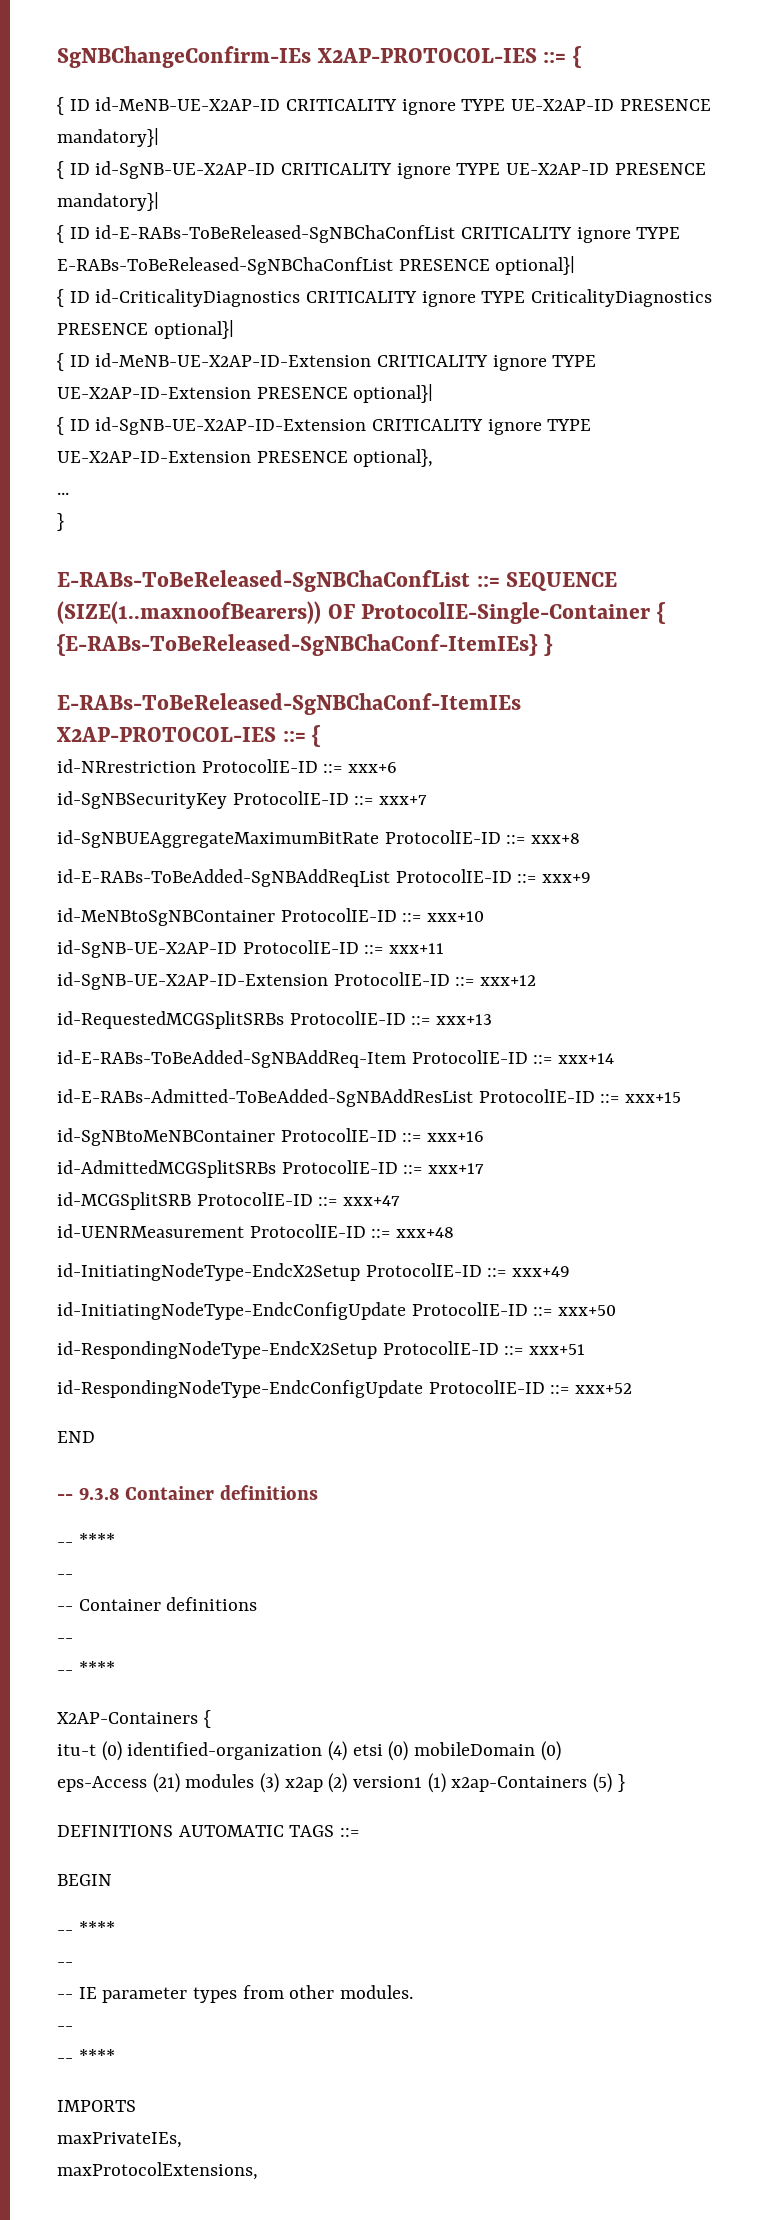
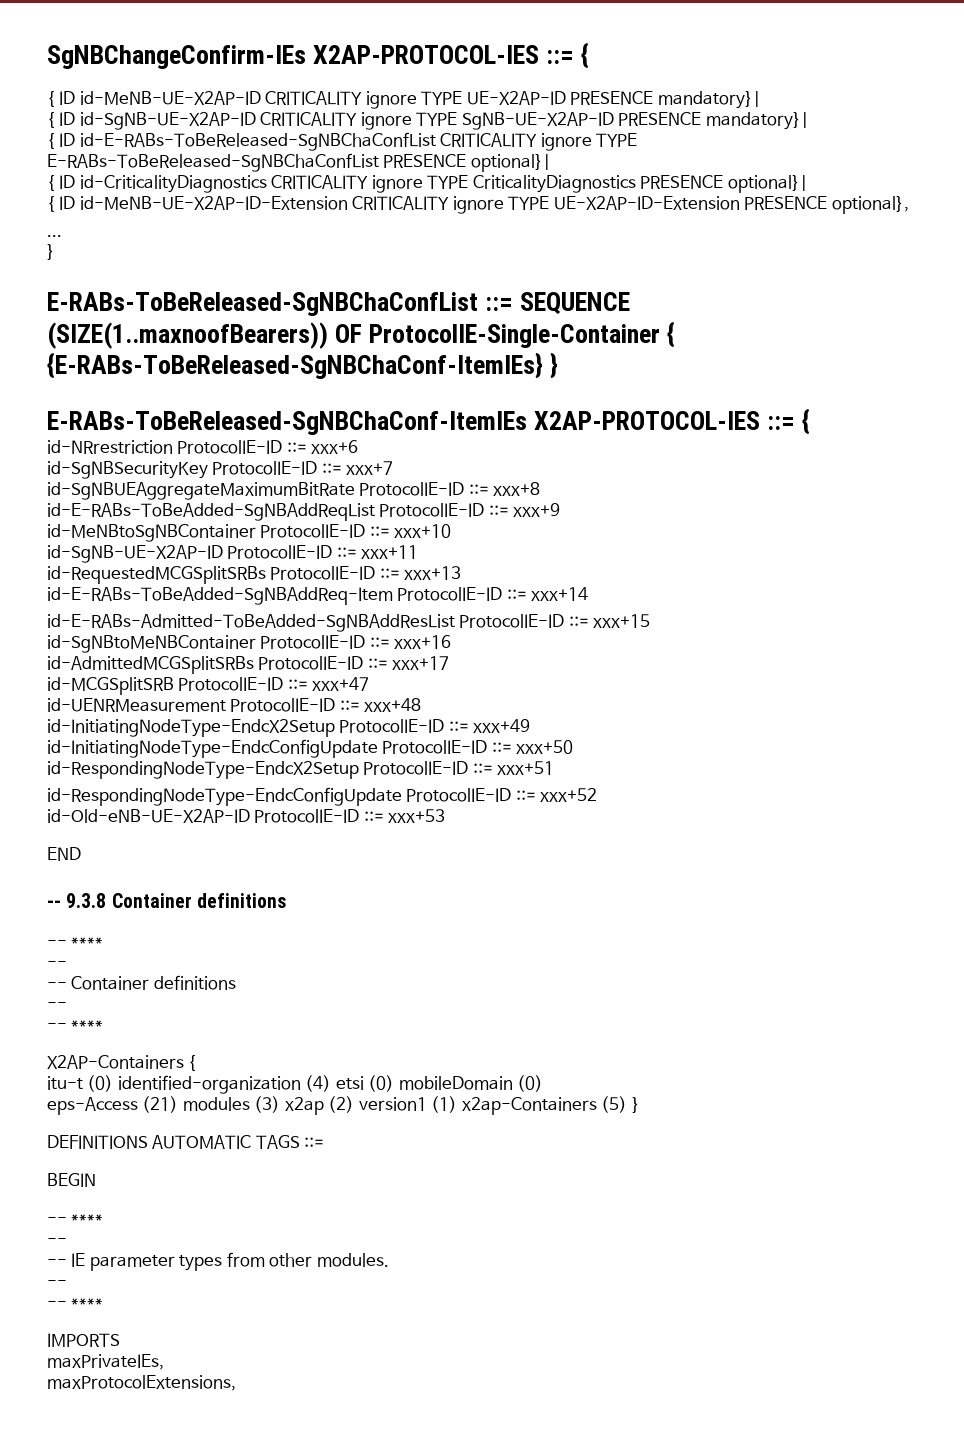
[506,163,610,175] UE-X2AP-ID -> [461,112,614,130] SgNB-UE-X2AP-ID
[353,384,434,403] [57,417,592,435] [57,451,348,463] optional}| // { ID id-SgNB-UE-X2AP-ID-Extension CRITICALITY ignore TYPE UE-X2AP-ID-Extension PRESENCE -> (828, 203) none
[57,972,537,990] // id-SgNB-UE-X2AP-ID-Extension ProtocolIE-ID ::= xxx+12 -> (419, 552) none
(633, 1388) none -> [47,809,446,823] // id-Old-eNB-UE-X2AP-ID ProtocolIE-ID ::= xxx+53

